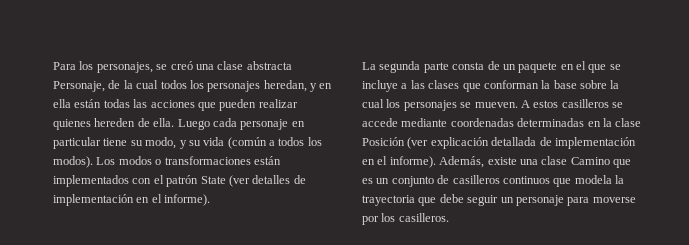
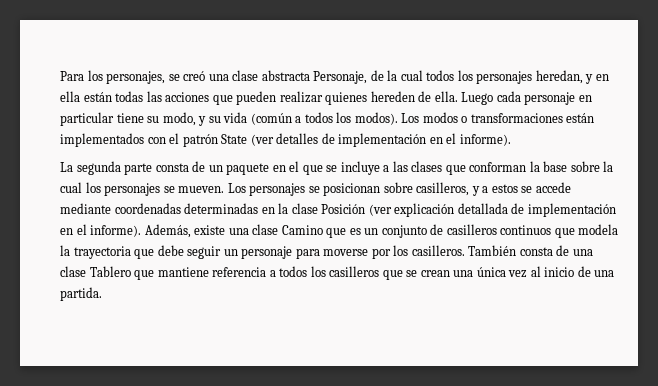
[520,99,609,108] A estos casilleros -> [227,182,518,196] Los personajes se posicionan sobre casilleros, y a estos
(449, 217) none -> [468,245,593,256] [60,266,615,280] [60,287,102,301] También consta de una clase Tablero que mantiene referencia a todos los casilleros que se crean una única vez al inicio de una partida.

